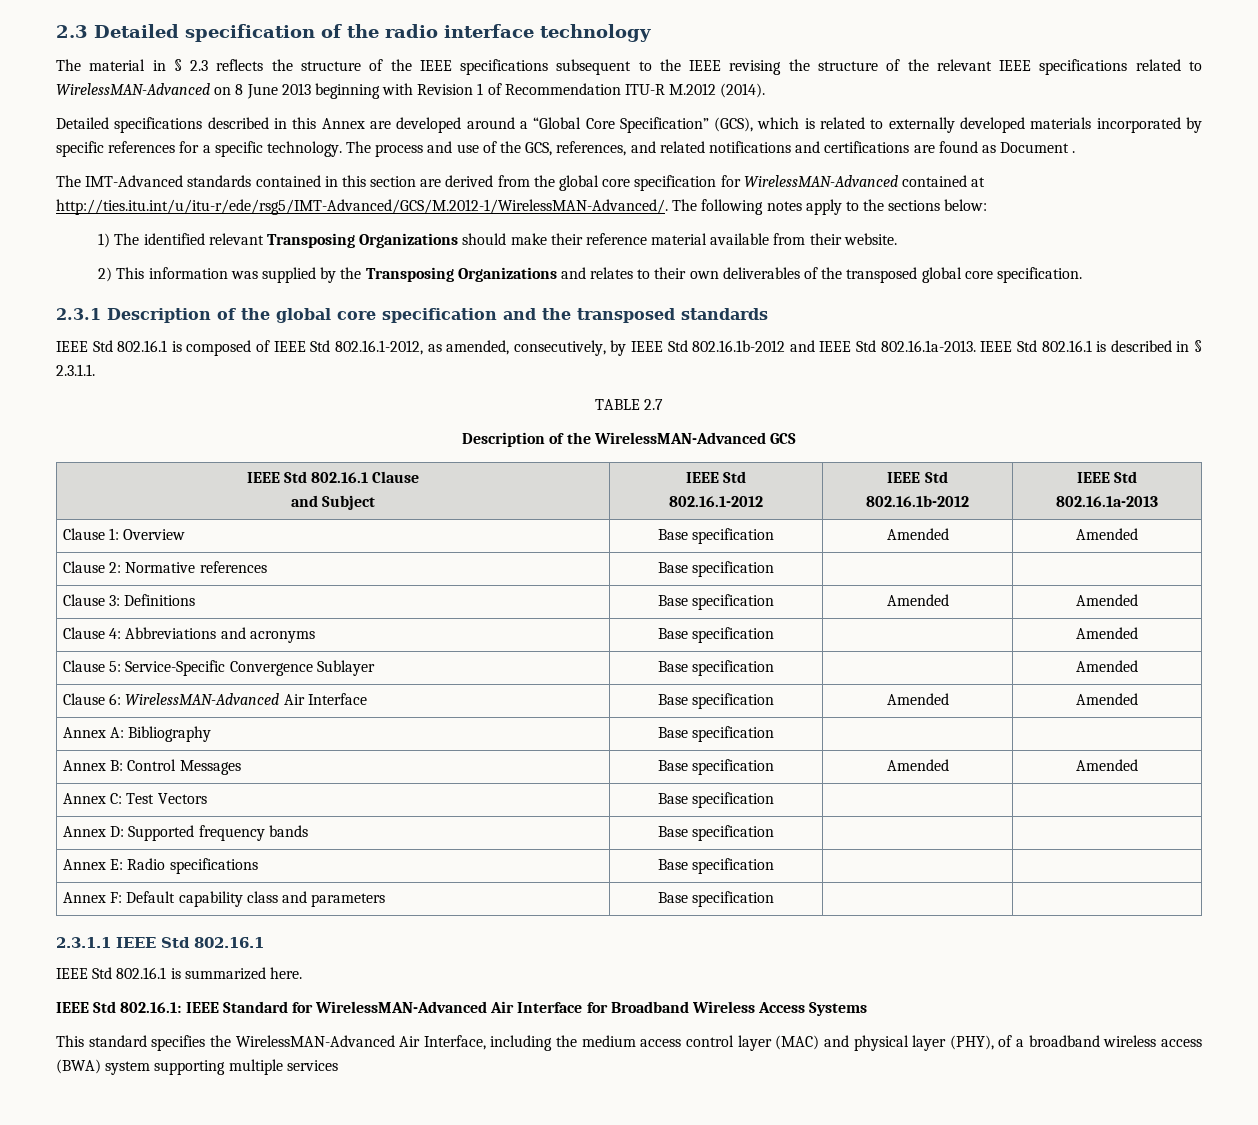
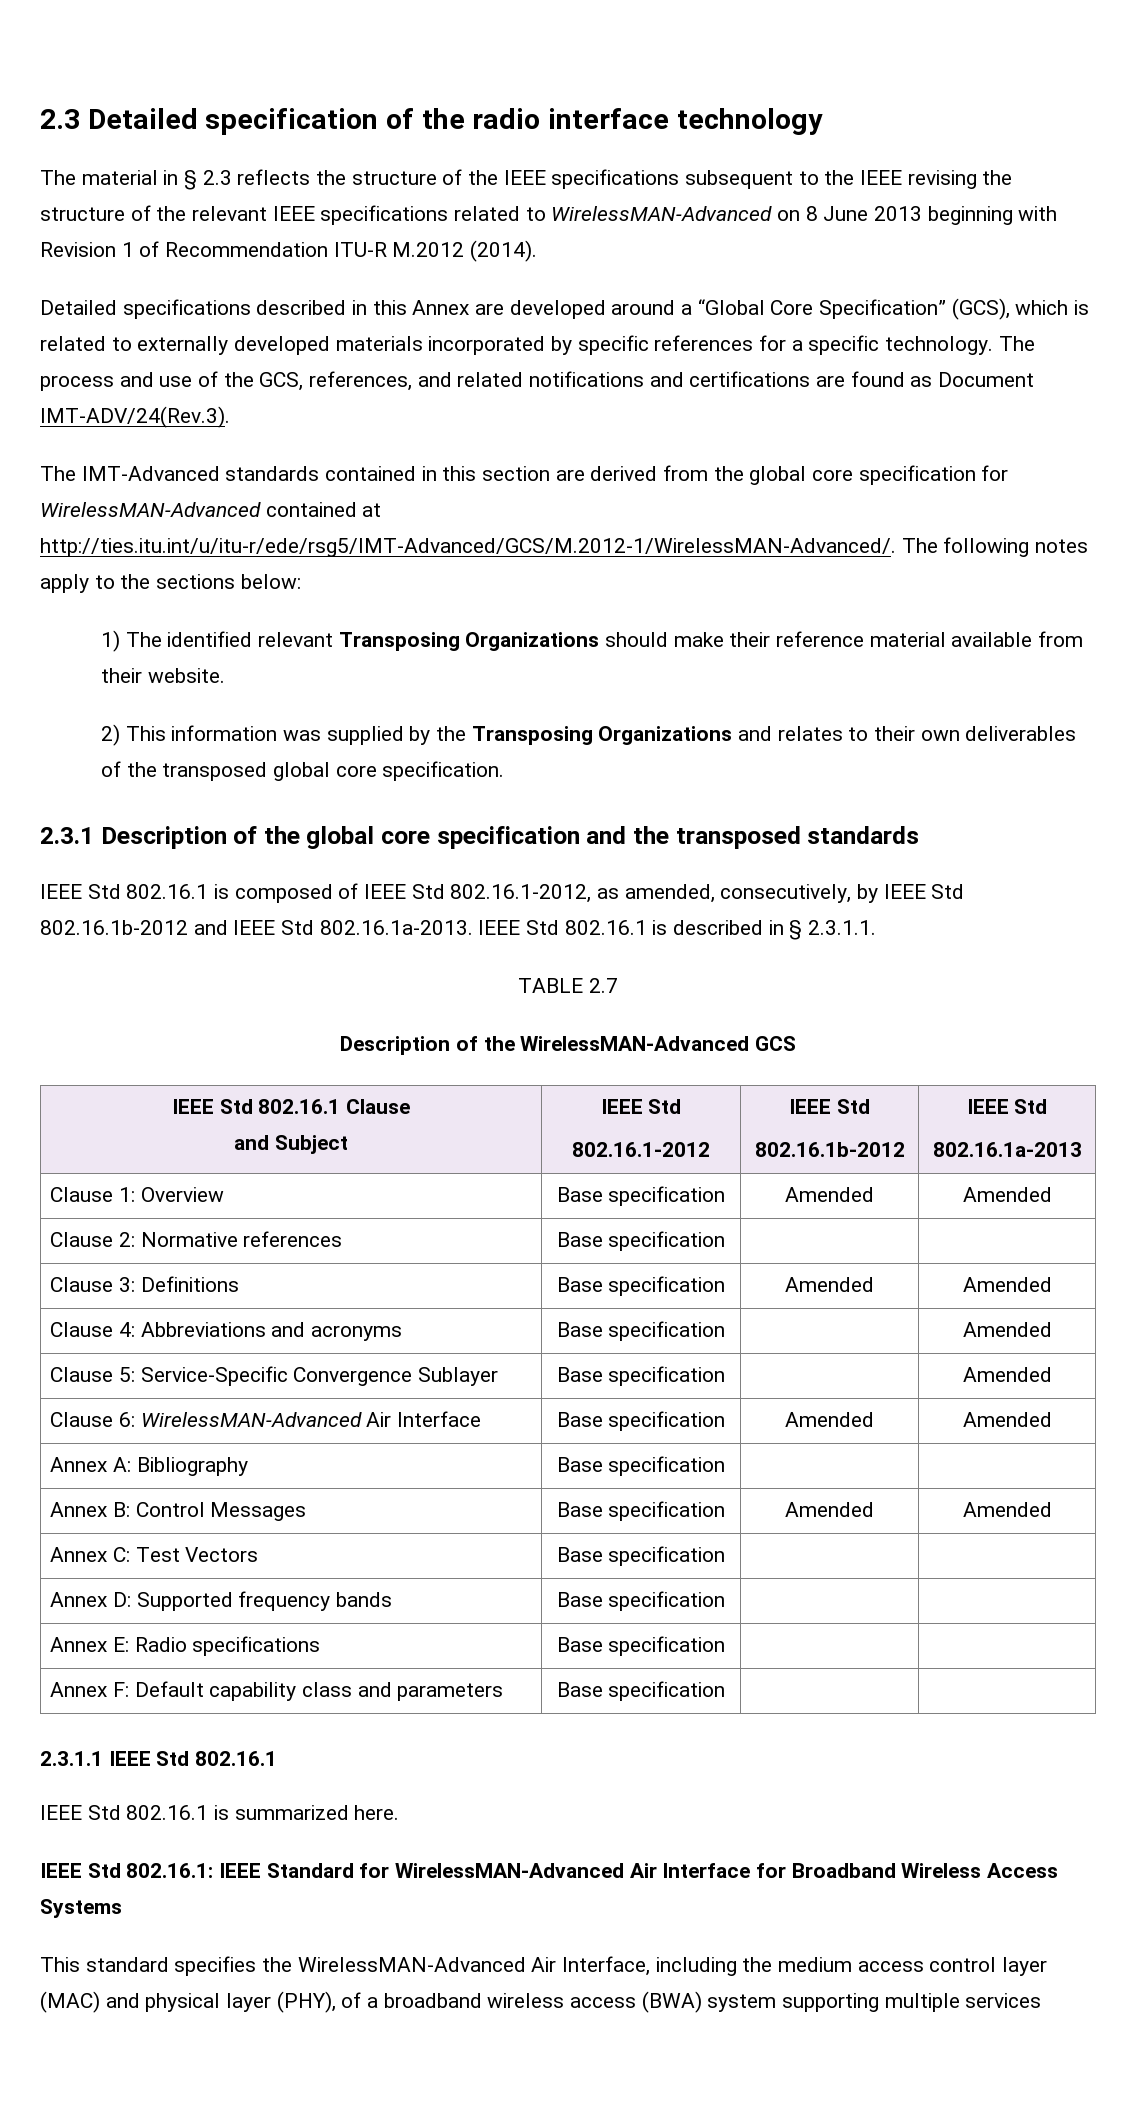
[1072,151,1076,153] . -> [40,406,230,428] IMT-ADV/24(Rev.3).

